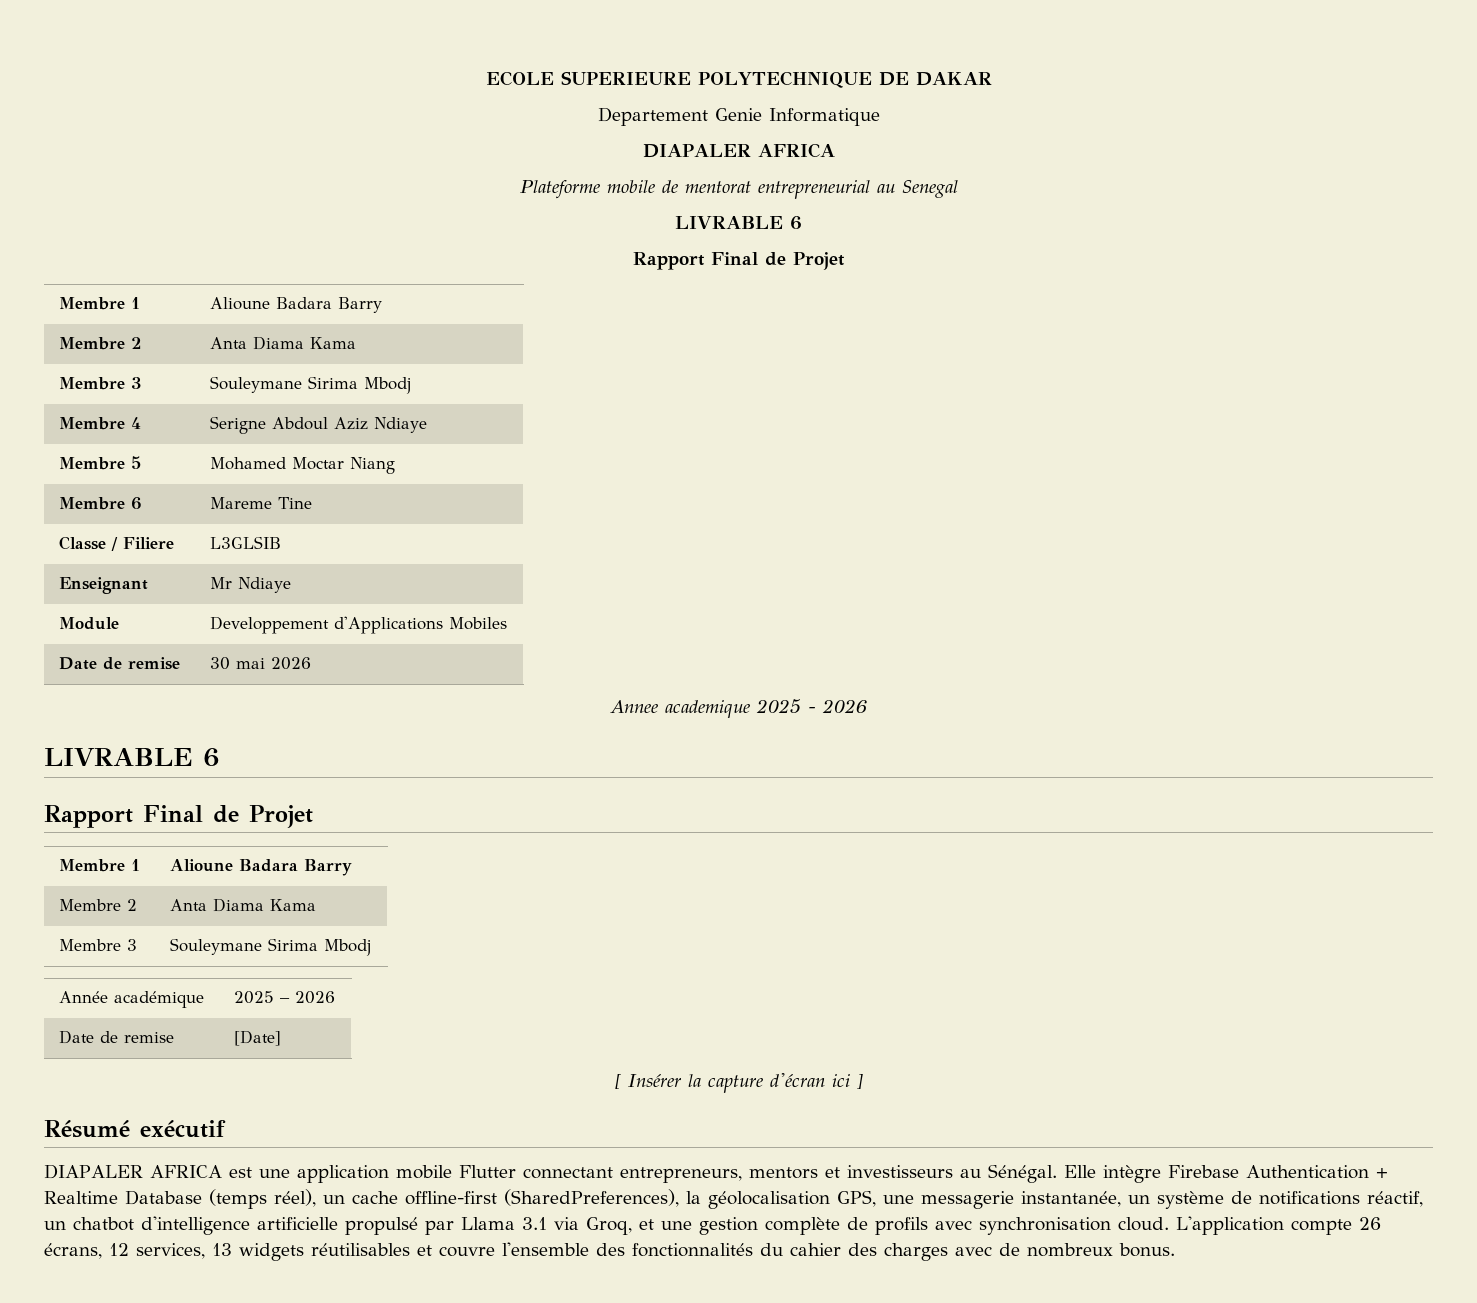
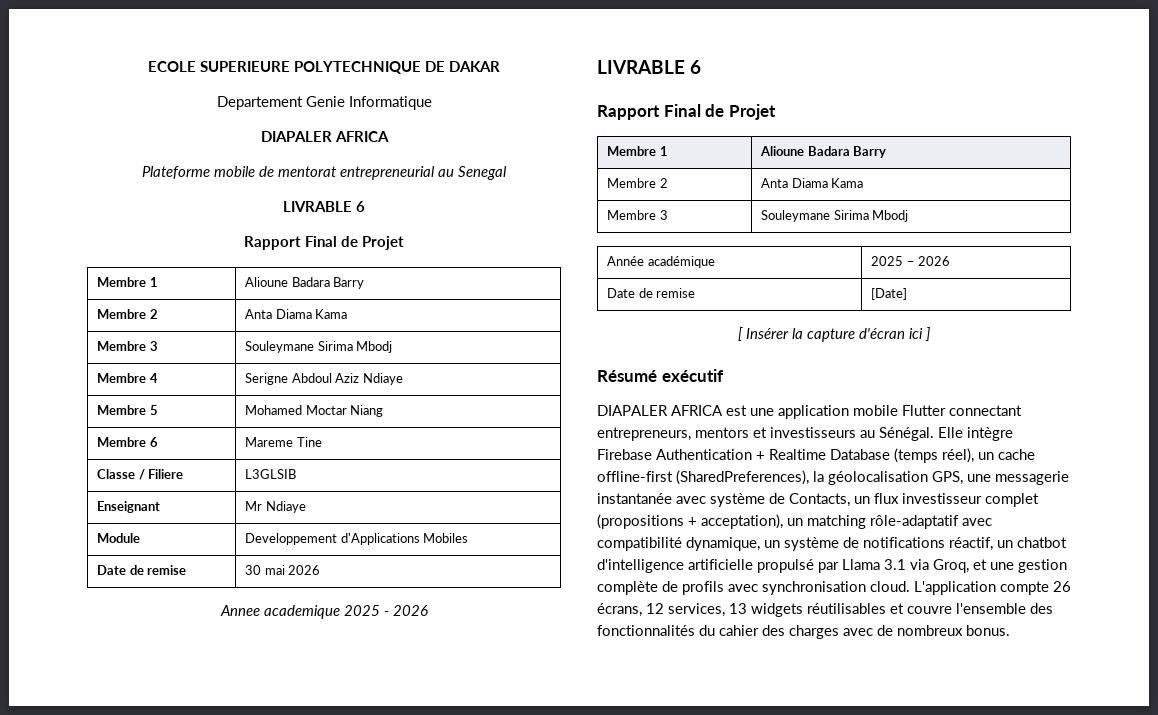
[1021,1191,1121,1207] instantanée, -> [597,493,1039,507] [597,514,992,529] [597,537,760,551] instantanée avec système de Contacts, un flux investisseur complet (propositions + acceptation), un matching rôle-adaptatif avec compatibilité dynamique,

